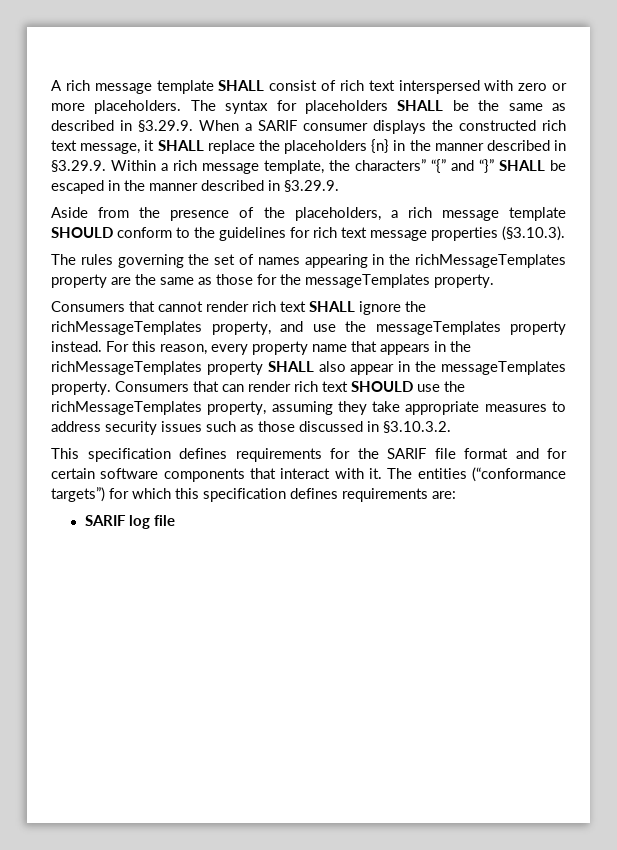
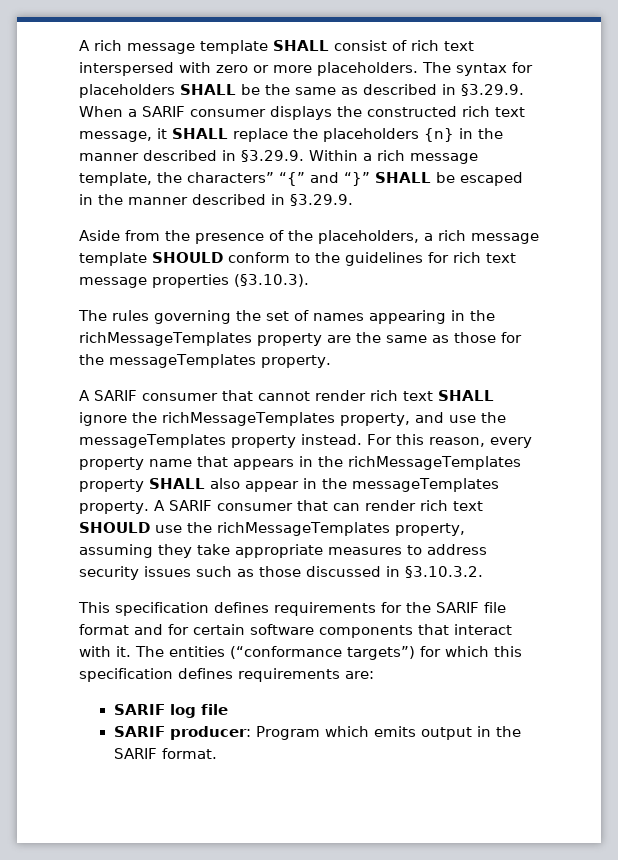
[51,301,125,312] Consumers -> [79,390,218,401] A SARIF consumer
[115,381,189,392] Consumers -> [153,500,293,511] A SARIF consumer
(175, 520) none -> [113,726,521,740] [113,748,217,759] // SARIF producer: Program which emits output in the SARIF format.

